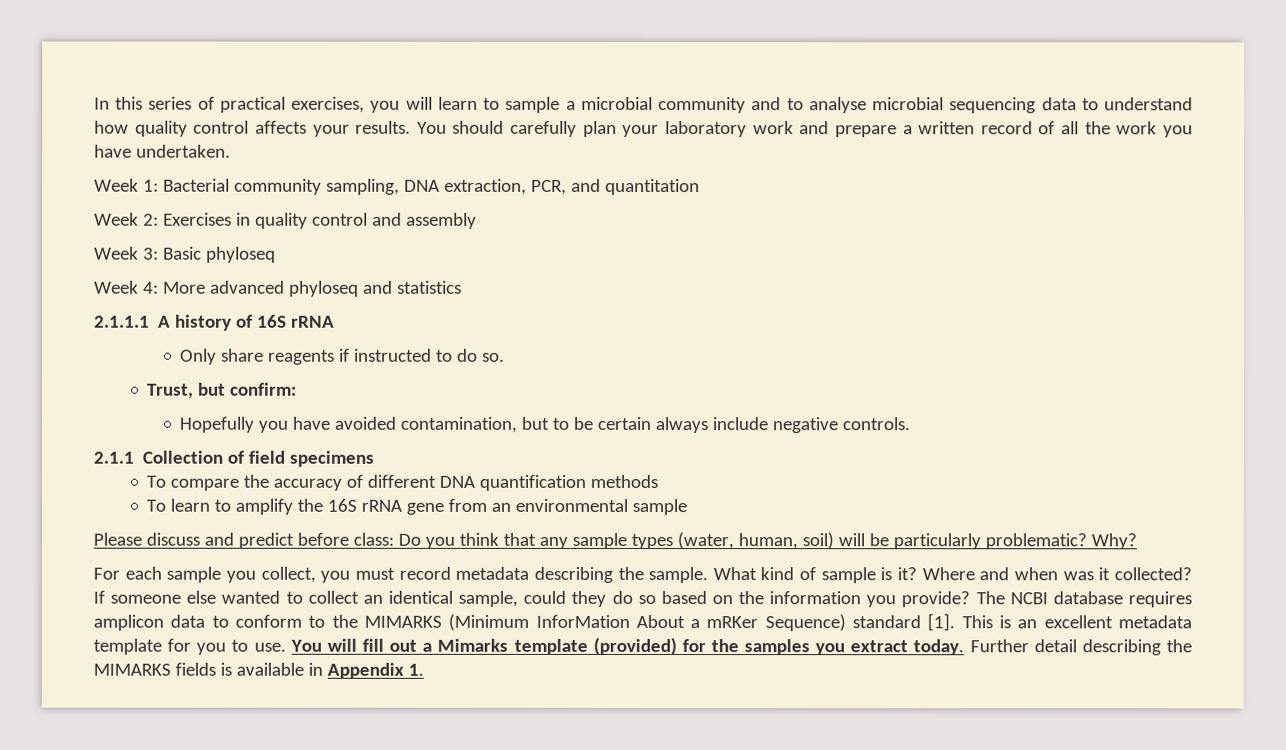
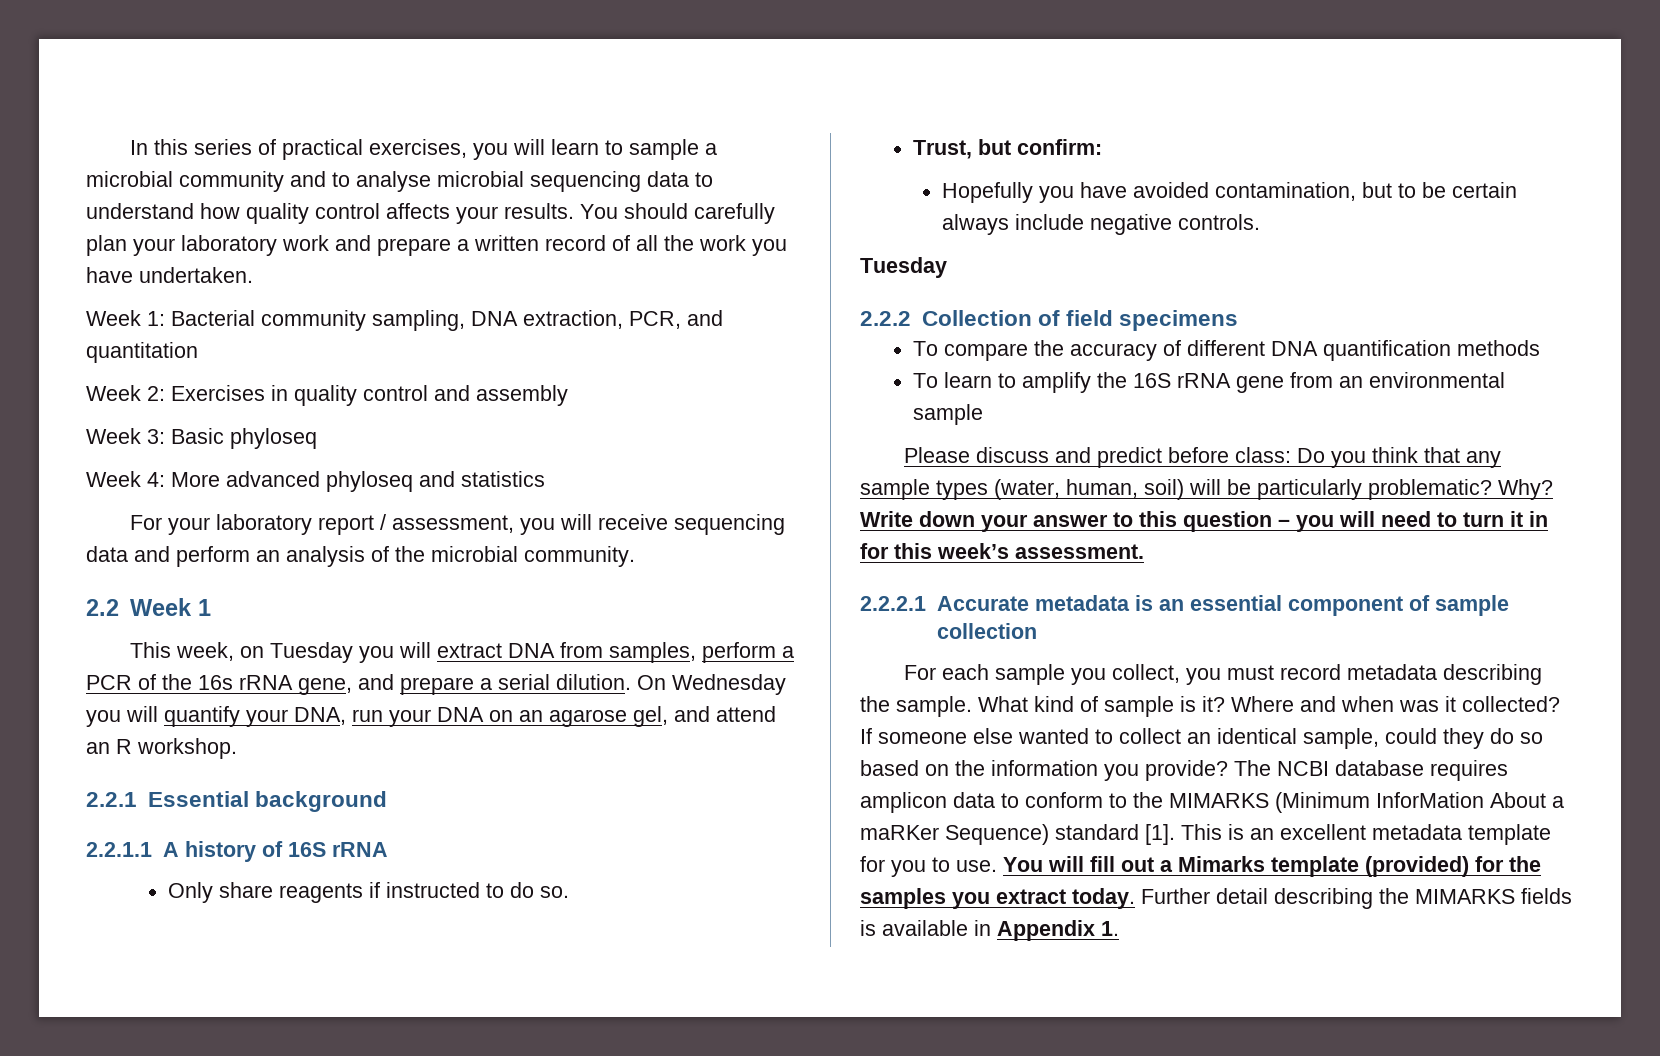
[94,315,150,328] 2.1.1.1 -> [129,514,785,535] [86,546,635,567] [86,598,211,616] [129,642,794,663] [86,674,786,695] [86,706,776,727] [86,738,237,759] [86,791,387,812] [86,842,152,857] For your laboratory report / assessment, you will receive sequencing data and perform an analysis of the microbial community. // 2.2 Week 1 // This week, on Tuesday you will extract DNA from samples, perform a PCR of the 16s rRNA gene, and prepare a serial dilution. On Wednesday you will quantify your DNA, run your DNA on an agarose gel, and attend an R workshop. // 2.2.1 Essential background // 2.2.1.1
[93,451,134,464] 2.1.1 -> [860,257,947,278] [860,311,911,326] Tuesday // 2.2.2
(1137, 541) none -> [860,511,1548,532] [860,543,1144,559] [860,595,1509,616] [936,623,1037,639] Write down your answer to this question – you will need to turn it in for this week’s assessment. // 2.2.2.1 Accurate metadata is an essential component of sample collection
[706,616,759,629] mRKer -> [860,825,939,840] maRKer

